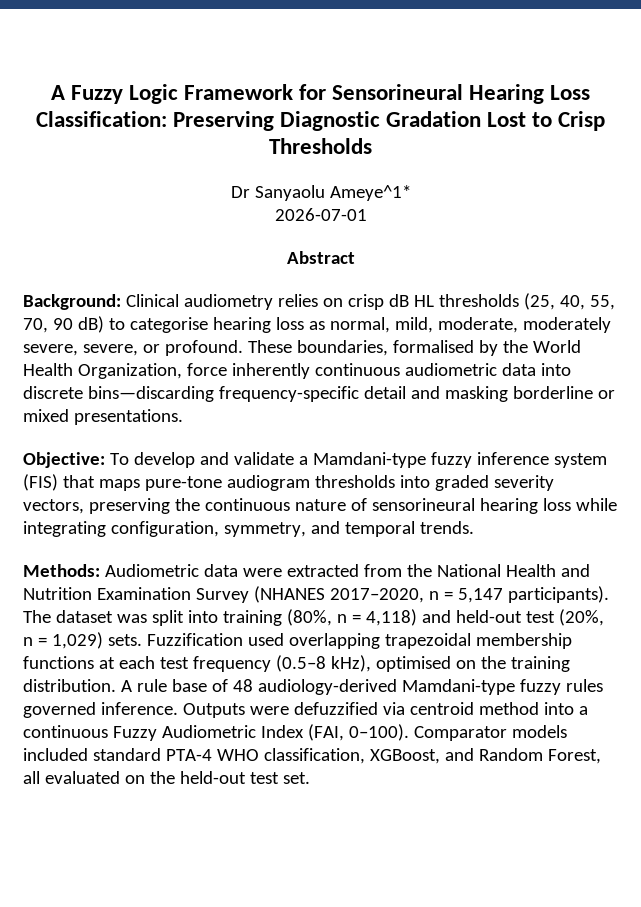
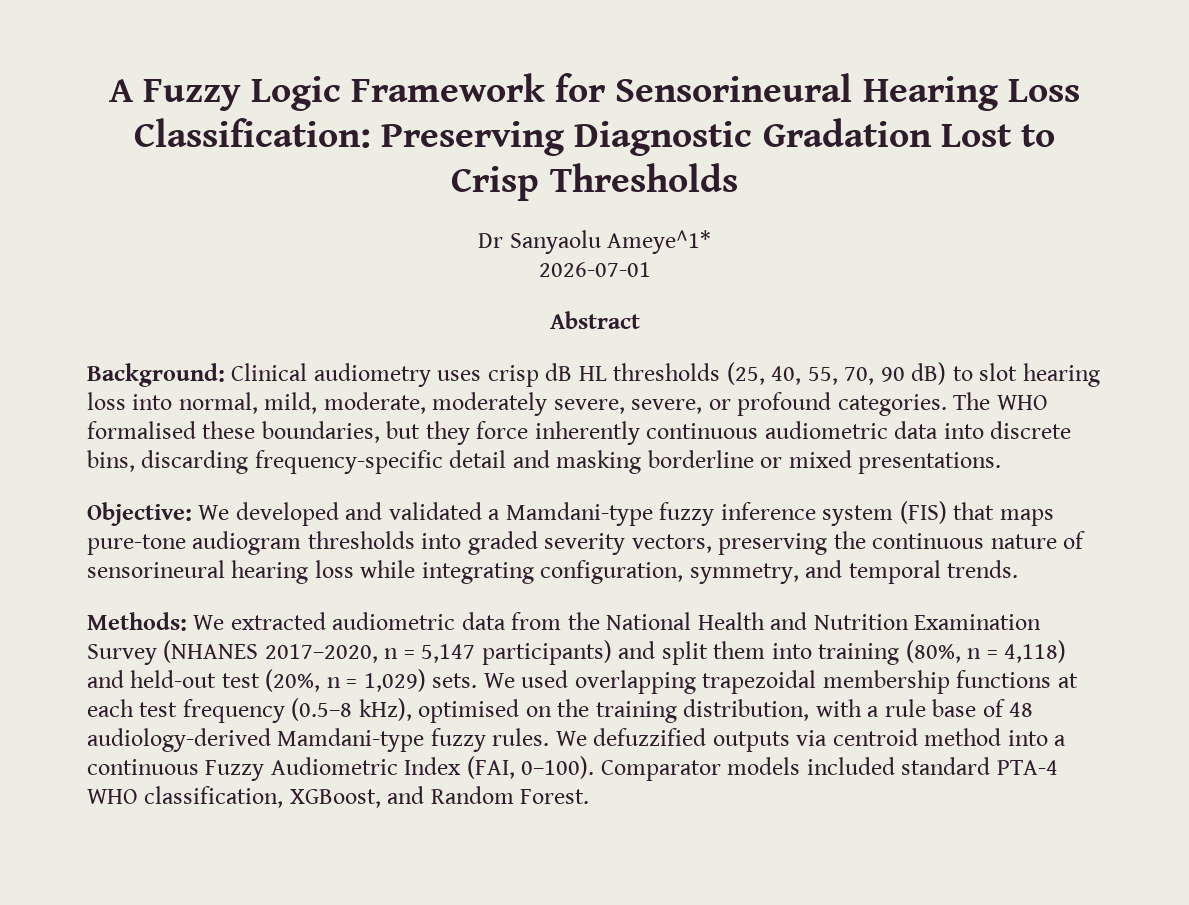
[277,294,343,307] relies on -> [437,370,482,381] uses
[129,317,325,333] categorise hearing loss as -> [979,363,1100,387] [87,392,173,410] slot hearing loss into
[164,340,581,356] [23,363,182,379] profound. These boundaries, formalised by the World Health Organization, -> [737,392,1048,416] [87,421,470,445] profound categories. The WHO formalised these boundaries, but they
[87,386,214,402] bins—discarding -> [87,450,249,474] bins, discarding
[109,452,294,468] To develop and validate -> [198,502,482,526] We developed and validated
[104,564,359,577] Audiometric data were extracted -> [193,612,506,630] We extracted audiometric data
[507,586,609,603] [23,610,184,626] participants). The dataset was split -> [481,640,766,665] participants) and split them
[146,633,243,646] Fuzzification -> [483,673,515,688] We
[23,679,132,692] distribution. A -> [683,699,880,721] distribution, with a
[565,679,603,692] [23,702,378,718] rules governed inference. Outputs were defuzzified -> [492,728,790,752] rules. We defuzzified outputs
[547,749,601,764] [23,771,310,784] Forest, all evaluated on the held-out test set. -> [520,789,590,804] Forest.

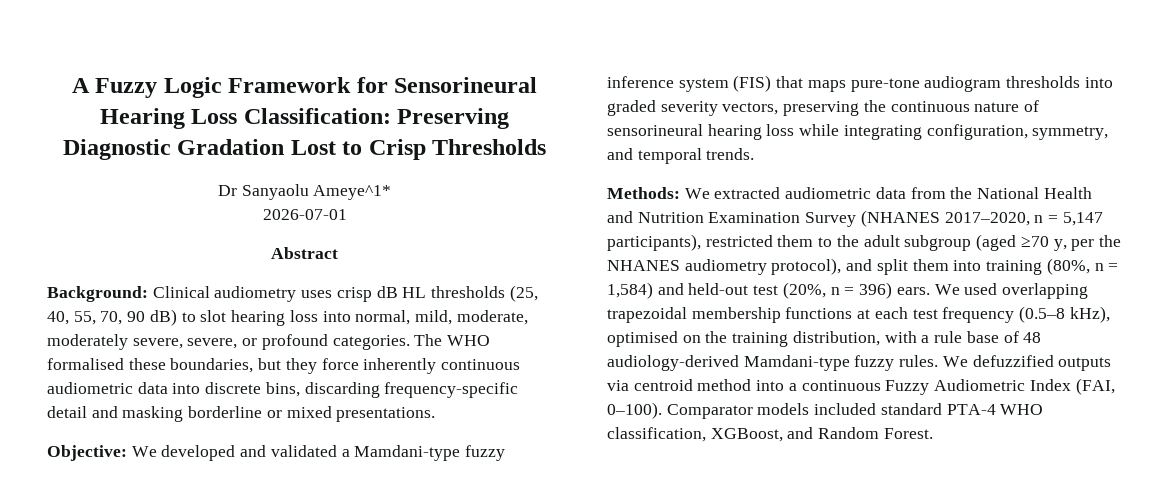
[481,640,612,665] participants) -> [607,234,1121,251] [607,258,842,275] participants), restricted them to the adult subgroup (aged ≥70 y, per the NHANES audiometry protocol),
[1004,640,1067,663] 4,118) -> [607,282,653,299] 1,584)
[363,669,478,692] 1,029) sets. -> [859,282,930,299] 396) ears.

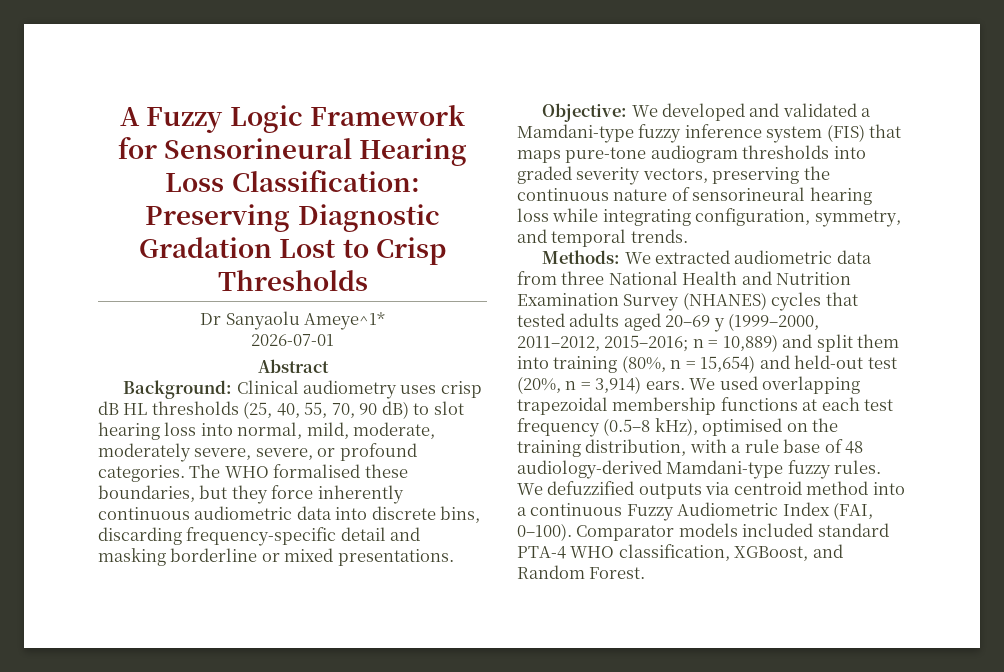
[950,187,973,199] the -> [561,271,605,285] three
[860,210,1103,227] [607,234,1121,251] [607,258,842,275] (NHANES 2017–2020, n = 5,147 participants), restricted them to the adult subgroup (aged ≥70 y, per the NHANES audiometry protocol), -> [682,292,858,311] [517,313,820,332] [517,334,778,352] (NHANES) cycles that tested adults aged 20–69 y (1999–2000, 2011–2012, 2015–2016; n = 10,889)
[607,282,653,299] 1,584) -> [700,355,756,373] 15,654)
[859,282,893,299] 396) -> [595,376,642,394] 3,914)

